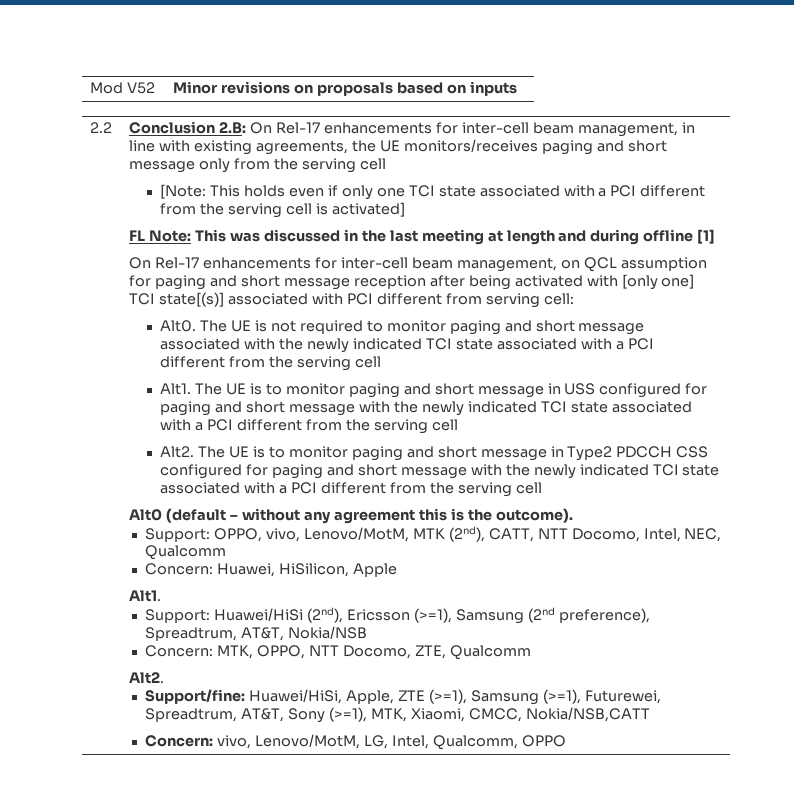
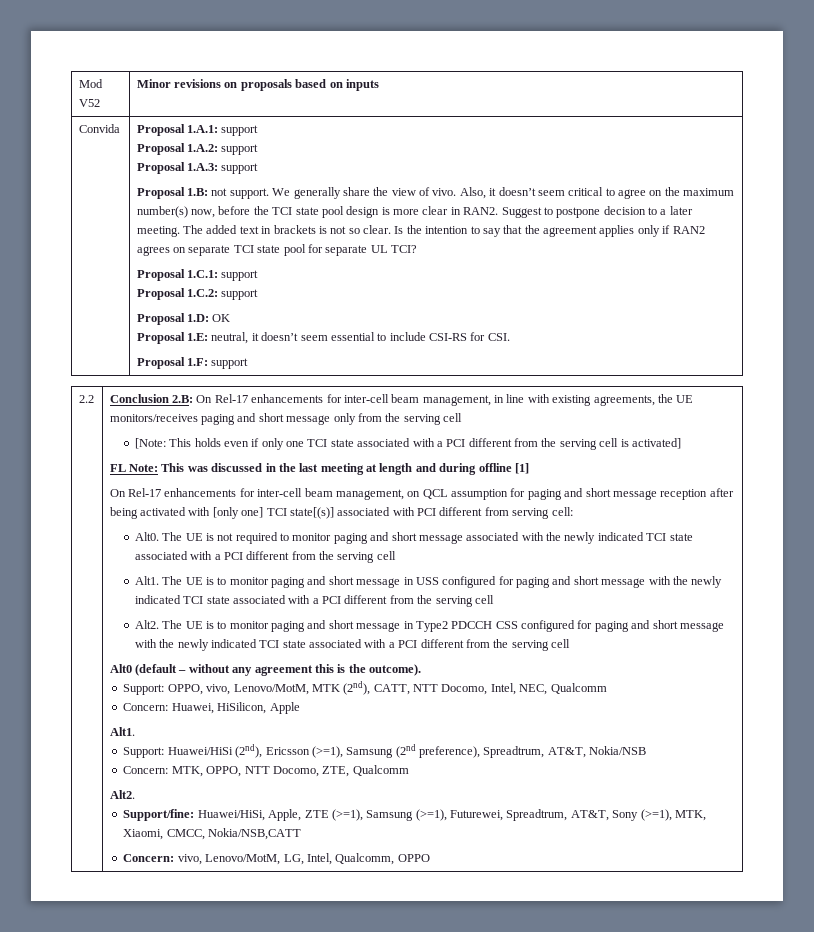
(517, 88) none -> [78,124,120,133] [136,124,259,136] [136,143,259,155] [136,162,259,174] [136,187,735,199] [136,206,693,218] [136,225,705,237] [136,244,418,256] [136,269,259,281] [136,288,259,300] [136,313,231,325] [136,332,510,344] [136,357,249,369] // Convida | Proposal 1.A.1: support // Proposal 1.A.2: support // Proposal 1.A.3: support // Proposal 1.B: not support. We generally share the view of vivo. Also, it doesn’t seem critical to agree on the maximum number(s) now, before the TCI state pool design is more clear in RAN2. Suggest to postpone decision to a later meeting. The added text in brackets is not so clear. Is the intention to say that the agreement applies only if RAN2 agrees on separate TCI state pool for separate UL TCI? // Proposal 1.C.1: support // Proposal 1.C.2: support // Proposal 1.D: OK // Proposal 1.E: neutral, it doesn’t seem essential to include CSI-RS for CSI. // Proposal 1.F: support

